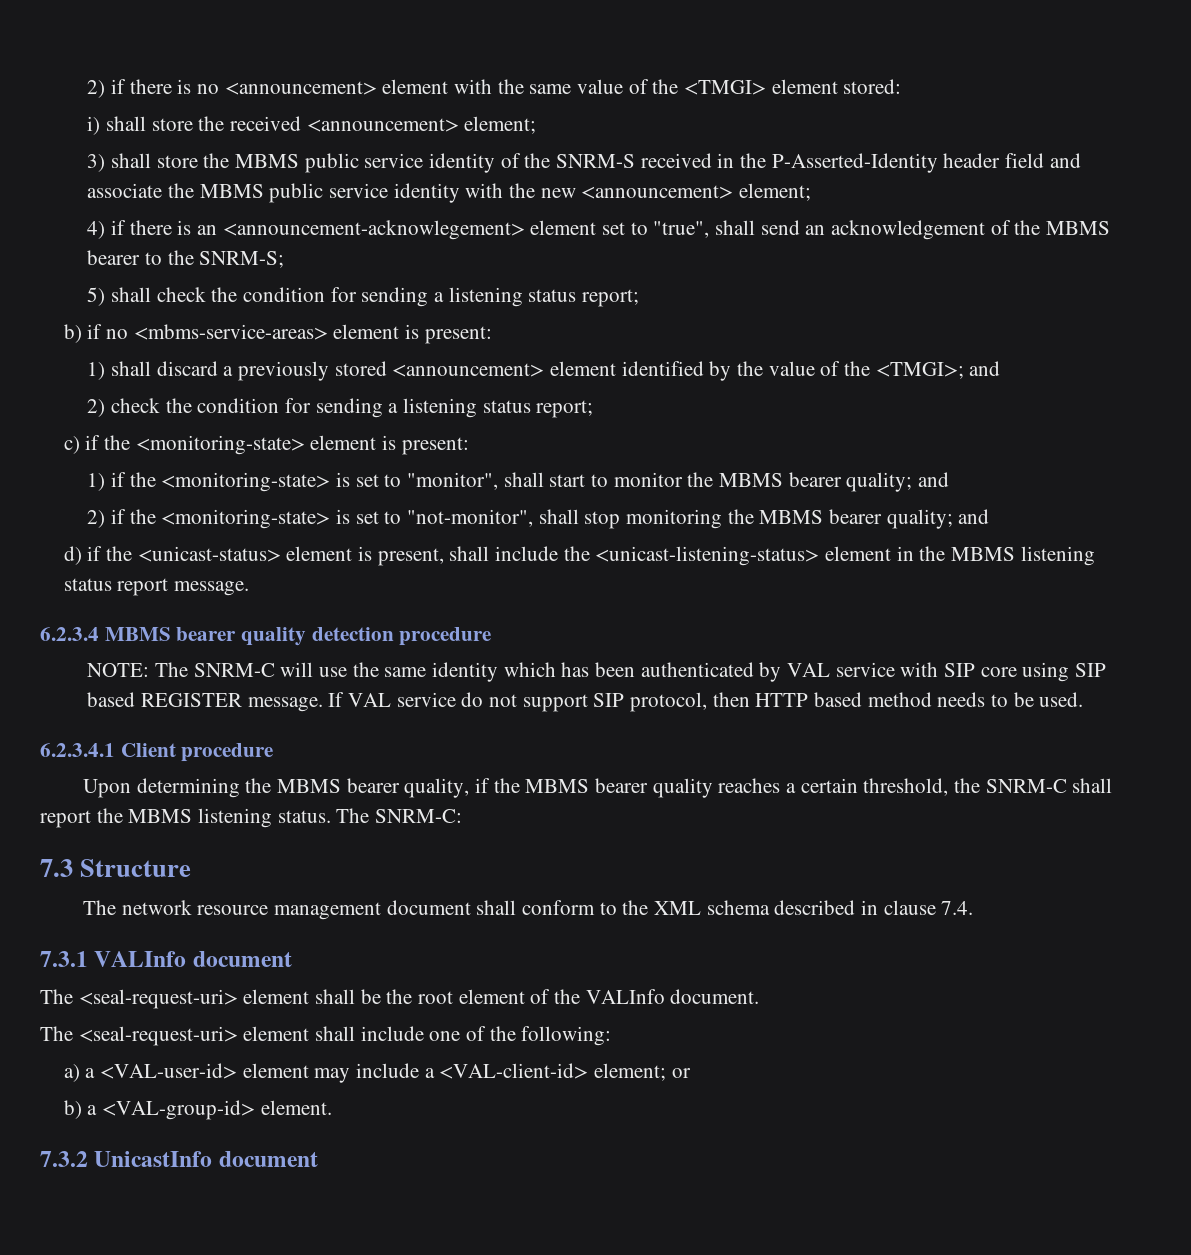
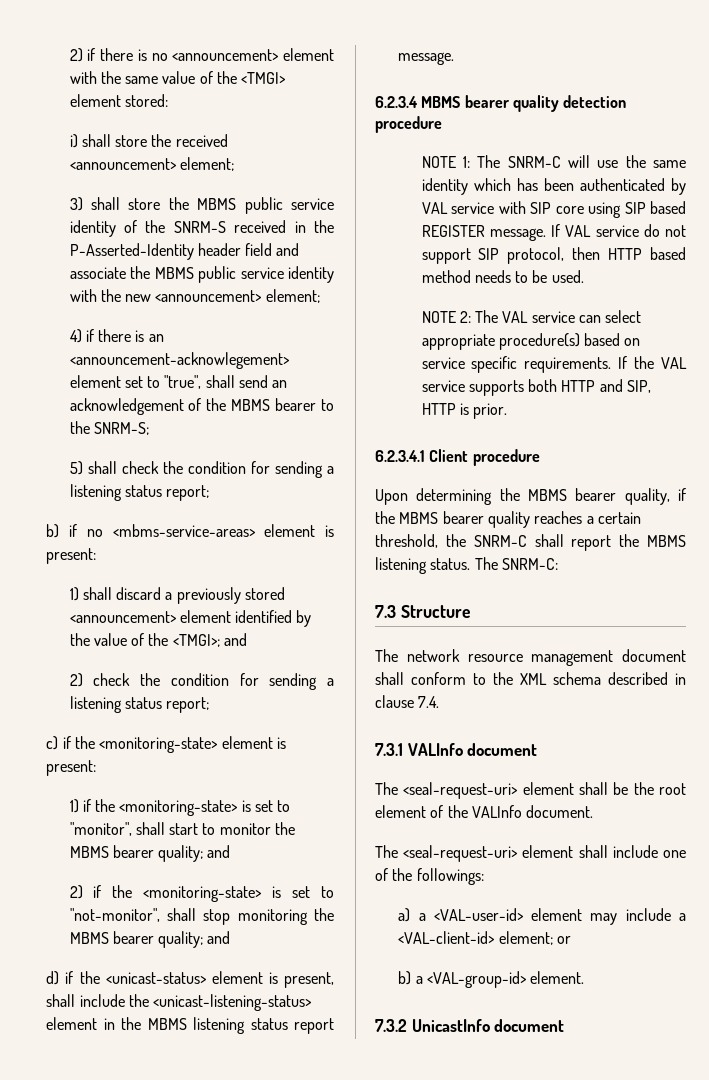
[87,663,150,677] NOTE: -> [421,156,470,168] NOTE 1:
(1084, 699) none -> [421,310,642,323] [421,333,641,350] [421,356,687,373] [421,379,652,396] [421,403,508,419] // NOTE 2: The VAL service can select appropriate procedure(s) based on service specific requirements. If the VAL service supports both HTTP and SIP, HTTP is prior.
[521,1026,612,1046] following: -> [416,868,484,885] followings:

